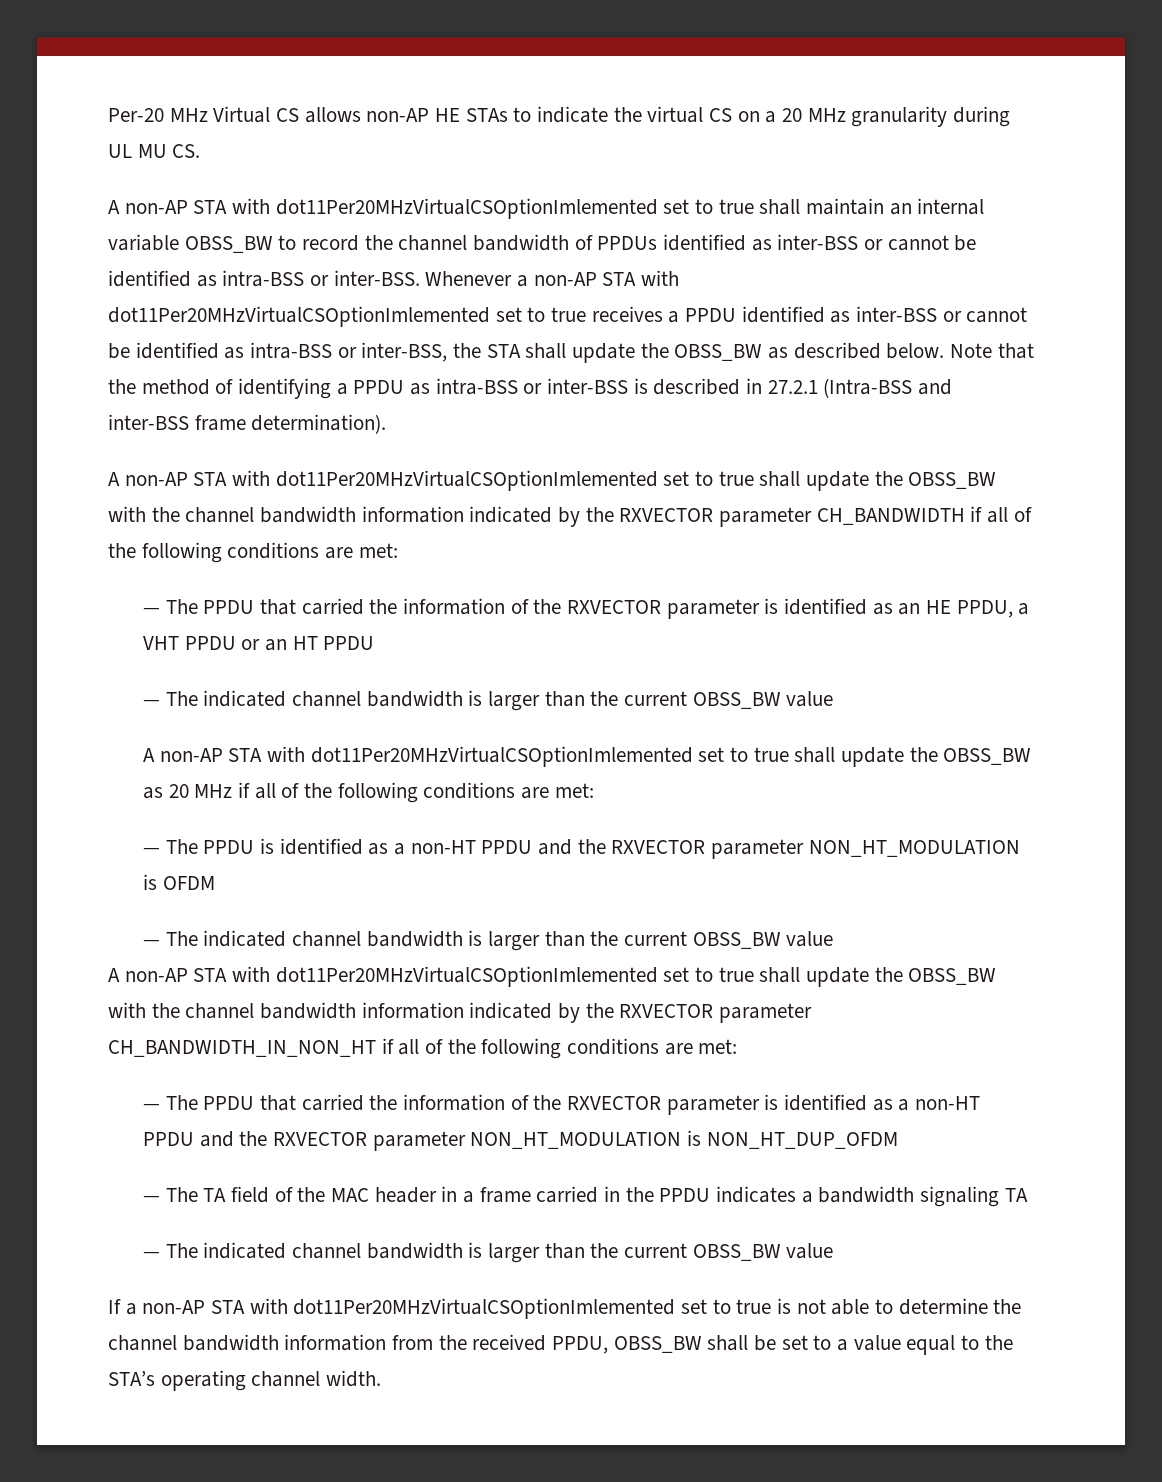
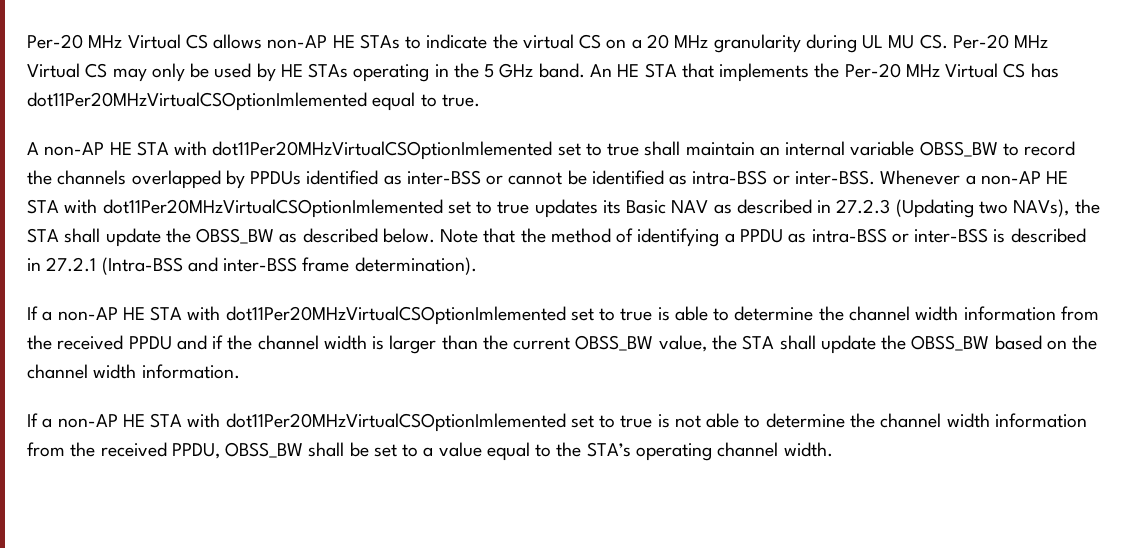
[108,200,188,214] // A non-AP -> [952,34,1049,49] [27,63,1059,82] [27,92,480,111] [27,142,132,156] Per-20 MHz Virtual CS may only be used by HE STAs operating in the 5 GHz band. An HE STA that implements the Per-20 MHz Virtual CS has dot11Per20MHzVirtualCSOptionImlemented equal to true. // A non-AP HE
[398,234,593,251] channel bandwidth of -> [57,170,245,189] channels overlapped by
[602,270,680,286] [108,306,1028,327] [108,342,448,362] STA with dot11Per20MHzVirtualCSOptionImlemented set to true receives a PPDU identified as inter-BSS or cannot be identified as intra-BSS or inter-BSS, -> [1046,171,1069,184] [27,199,1070,218] HE STA with dot11Per20MHzVirtualCSOptionImlemented set to true updates its Basic NAV as described in 27.2.3 (Updating two NAVs),
[108,470,997,491] [108,506,1032,527] [108,542,398,563] [143,598,1030,619] [143,636,375,651] [143,690,834,711] [143,746,1032,767] [143,782,594,803] [143,838,1020,859] [143,874,215,890] [143,930,834,951] [108,966,997,987] [108,1002,813,1023] [108,1038,738,1059] [143,1094,981,1115] [143,1130,898,1151] [143,1186,1028,1207] [143,1242,834,1263] [108,1299,206,1315] A non-AP STA with dot11Per20MHzVirtualCSOptionImlemented set to true shall update the OBSS_BW with the channel bandwidth information indicated by the RXVECTOR parameter CH_BANDWIDTH if all of the following conditions are met: // — The PPDU that carried the information of the RXVECTOR parameter is identified as an HE PPDU, a VHT PPDU or an HT PPDU // — The indicated channel bandwidth is larger than the current OBSS_BW value // A non-AP STA with dot11Per20MHzVirtualCSOptionImlemented set to true shall update the OBSS_BW as 20 MHz if all of the following conditions are met: // — The PPDU is identified as a non-HT PPDU and the RXVECTOR parameter NON_HT_MODULATION is OFDM // — The indicated channel bandwidth is larger than the current OBSS_BW value // A non-AP STA with dot11Per20MHzVirtualCSOptionImlemented set to true shall update the OBSS_BW with the channel bandwidth information indicated by the RXVECTOR parameter CH_BANDWIDTH_IN_NON_HT if all of the following conditions are met: // — The PPDU that carried the information of the RXVECTOR parameter is identified as a non-HT PPDU and the RXVECTOR parameter NON_HT_MODULATION is NON_HT_DUP_OFDM // — The TA field of the MAC header in a frame carried in the PPDU indicates a bandwidth signaling TA // — The indicated channel bandwidth is larger than the current OBSS_BW value // If a non-AP -> [27,306,1099,325] [27,335,1098,354] [27,364,240,379] [27,413,145,428] If a non-AP HE STA with dot11Per20MHzVirtualCSOptionImlemented set to true is able to determine the channel width information from the received PPDU and if the channel width is larger than the current OBSS_BW value, the STA shall update the OBSS_BW based on the channel width information. // If a non-AP HE
[182,1334,279,1351] bandwidth -> [946,413,990,428] width

